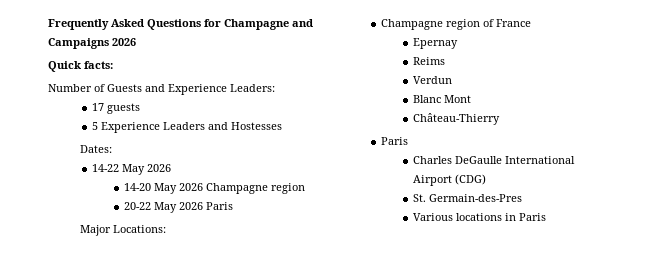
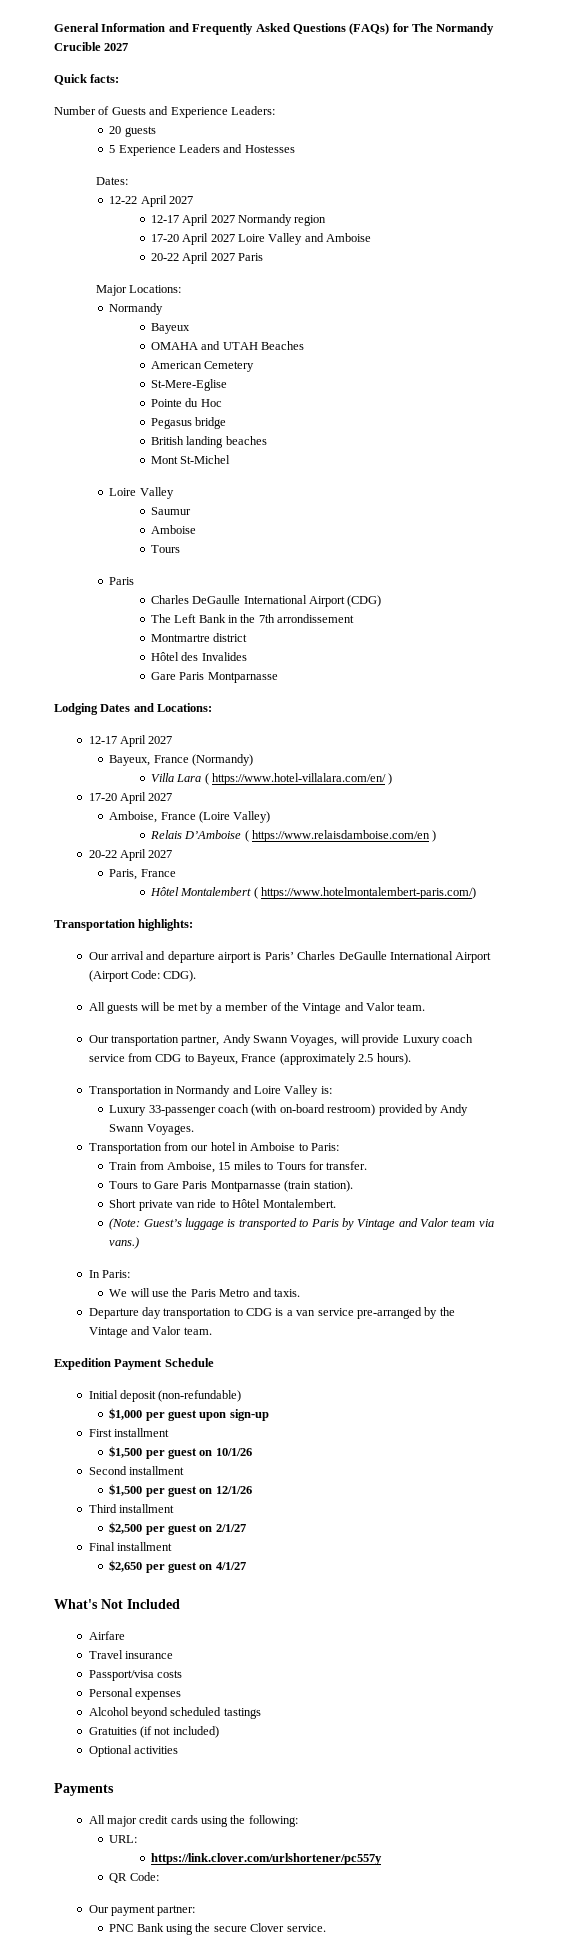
[48,19,313,30] [48,38,136,49] Frequently Asked Questions for Champagne and Campaigns 2026 -> [54,23,495,35] [54,42,129,51] General Information and Frequently Asked Questions (FAQs) for The Normandy Crucible 2027
[92,103,105,111] 17 -> [109,126,122,134] 20
[92,164,172,175] [124,183,306,194] [124,202,204,213] 14-22 May 2026 // 14-20 May 2026 Champagne region // 20-22 May 2026 -> [109,195,194,207] [150,214,327,226] [150,233,372,245] [150,252,235,264] 12-22 April 2027 // 12-17 April 2027 Normandy region // 17-20 April 2027 Loire Valley and Amboise // 20-22 April 2027
[381,19,532,30] [413,38,459,49] [413,57,446,65] [413,76,453,84] [413,95,472,103] [413,113,501,125] Champagne region of France // Epernay // Reims // Verdun // Blanc Mont // Château-Thierry -> [109,303,164,315] [150,323,190,334] [150,341,304,350] [150,361,255,372] [150,379,227,391] [150,398,222,407] [150,417,227,429] [150,436,267,448] [150,455,231,464] [109,487,174,499] [150,507,191,515] [150,525,196,534] [150,545,180,553] Normandy // Bayeux // OMAHA and UTAH Beaches // American Cemetery // St-Mere-Eglise // Pointe du Hoc // Pegasus bridge // British landing beaches // Mont St-Michel // Loire Valley // Saumur // Amboise // Tours
[413,194,523,202] [413,213,547,221] St. Germain-des-Pres // Various locations in Paris -> [150,614,355,623] [150,633,248,642] [150,652,247,661] [150,672,278,683] [54,703,213,715] [88,735,173,747] [109,754,254,766] [150,773,393,785] [88,792,173,804] [109,811,271,823] [149,830,437,842] [88,849,173,861] [109,869,176,880] [149,887,476,899] [54,919,194,931] [88,951,492,963] [88,970,197,982] [88,1002,426,1014] [88,1034,473,1046] [88,1053,411,1065] [88,1085,332,1097] [109,1104,469,1116] [109,1124,194,1135] [88,1142,340,1154] [109,1161,368,1173] [109,1180,353,1192] [109,1199,336,1211] [109,1218,494,1230] [109,1237,140,1249] [88,1270,130,1278] [109,1288,300,1297] [88,1307,455,1319] [88,1326,212,1338] [54,1358,214,1370] [88,1390,242,1402] [109,1408,269,1421] [88,1428,169,1437] [109,1446,252,1459] [88,1466,184,1475] [109,1484,252,1497] [88,1504,174,1513] [109,1522,246,1535] [88,1542,172,1551] [109,1560,246,1573] [54,1599,180,1609] [88,1631,125,1640] [88,1650,173,1659] [88,1670,182,1681] [88,1688,181,1700] [88,1707,261,1719] [88,1726,219,1738] [88,1745,178,1757] [54,1783,114,1796] [88,1815,298,1827] [109,1835,138,1843] [150,1853,382,1865] [109,1872,159,1883] [88,1905,196,1916] [109,1923,326,1935] The Left Bank in the 7th arrondissement // Montmartre district // Hôtel des Invalides // Gare Paris Montparnasse // Lodging Dates and Locations: // 12-17 April 2027 // Bayeux, France (Normandy) // Villa Lara ( https://www.hotel-villalara.com/en/ ) // 17-20 April 2027 // Amboise, France (Loire Valley) // Relais D’Amboise ( https://www.relaisdamboise.com/en ) // 20-22 April 2027 // Paris, France // Hôtel Montalembert ( https://www.hotelmontalembert-paris.com/) // Transportation highlights: // Our arrival and departure airport is Paris’ Charles DeGaulle International Airport (Airport Code: CDG). // All guests will be met by a member of the Vintage and Valor team. // Our transportation partner, Andy Swann Voyages, will provide Luxury coach service from CDG to Bayeux, France (approximately 2.5 hours). // Transportation in Normandy and Loire Valley is: // Luxury 33-passenger coach (with on-board restroom) provided by Andy Swann Voyages. // Transportation from our hotel in Amboise to Paris: // Train from Amboise, 15 miles to Tours for transfer. // Tours to Gare Paris Montparnasse (train station). // Short private van ride to Hôtel Montalembert. // (Note: Guest’s luggage is transported to Paris by Vintage and Valor team via vans.) // In Paris: // We will use the Paris Metro and taxis. // Departure day transportation to CDG is a van service pre-arranged by the Vintage and Valor team. // Expedition Payment Schedule // Initial deposit (non-refundable) // $1,000 per guest upon sign-up // First installment // $1,500 per guest on 10/1/26 // Second installment // $1,500 per guest on 12/1/26 // Third installment // $2,500 per guest on 2/1/27 // Final installment // $2,650 per guest on 4/1/27 // What's Not Included // Airfare // Travel insurance // Passport/visa costs // Personal expenses // Alcohol beyond scheduled tastings // Gratuities (if not included) // Optional activities // Payments // All major credit cards using the following: // URL: // https://link.clover.com/urlshortener/pc557y // QR Code: // Our payment partner: // PNC Bank using the secure Clover service.

